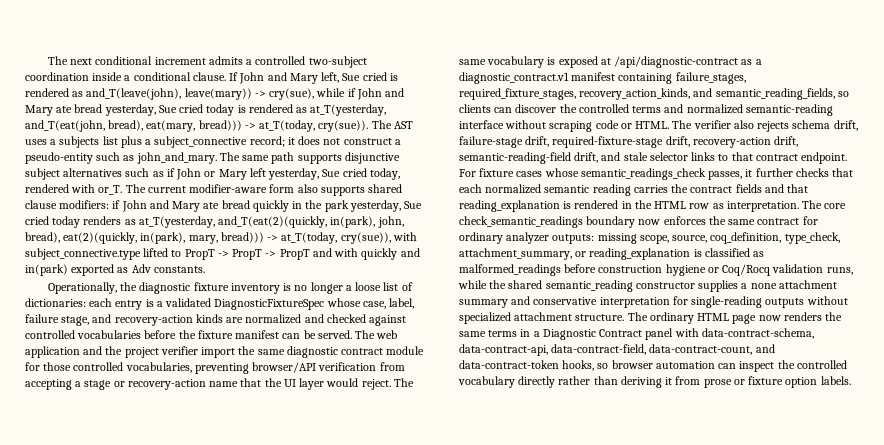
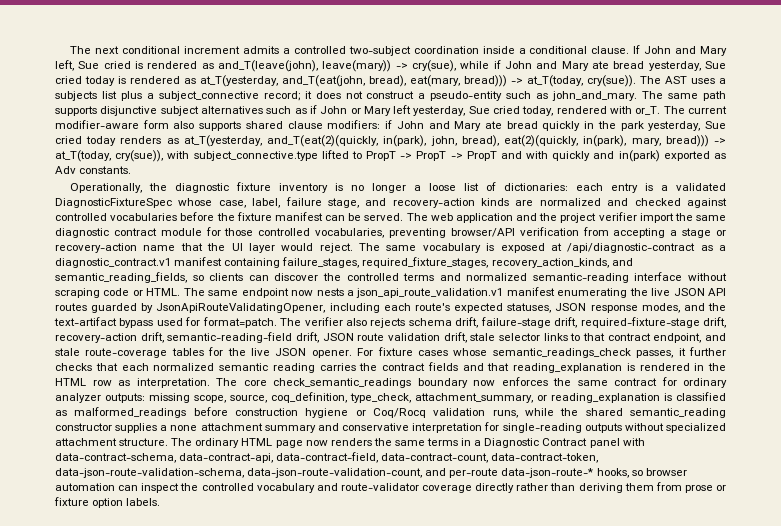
(693, 124) none -> [208,287,726,298] [55,303,726,313] [54,317,302,328] same endpoint now nests a json_api_route_validation.v1 manifest enumerating the live JSON API routes guarded by JsonApiRouteValidatingOpener, including each route's expected statuses, JSON response modes, and the text-artifact bypass used for format=patch. The
[601,152,621,161] and -> [322,332,467,343] JSON route validation drift,
[801,152,848,164] endpoint. -> [653,333,726,343] [55,347,352,358] endpoint, and stale route-coverage tables for the live JSON opener.
[755,344,775,353] [459,360,559,369] and data-contract-token -> [491,453,599,463] [55,468,594,478] data-contract-token, data-json-route-validation-schema, data-json-route-validation-count, and per-route data-json-route-*
(515, 382) none -> [316,483,472,493] and route-validator coverage
[665,377,673,385] it -> [624,483,654,491] them

